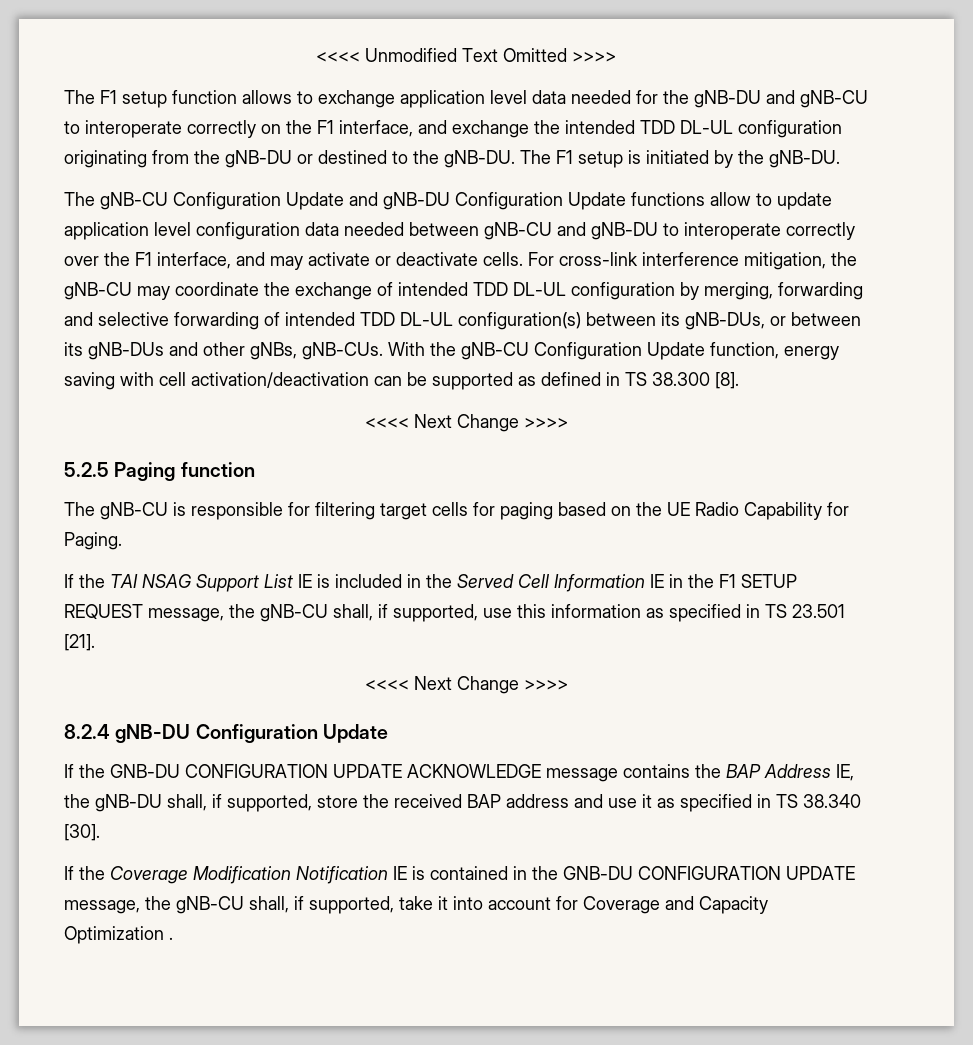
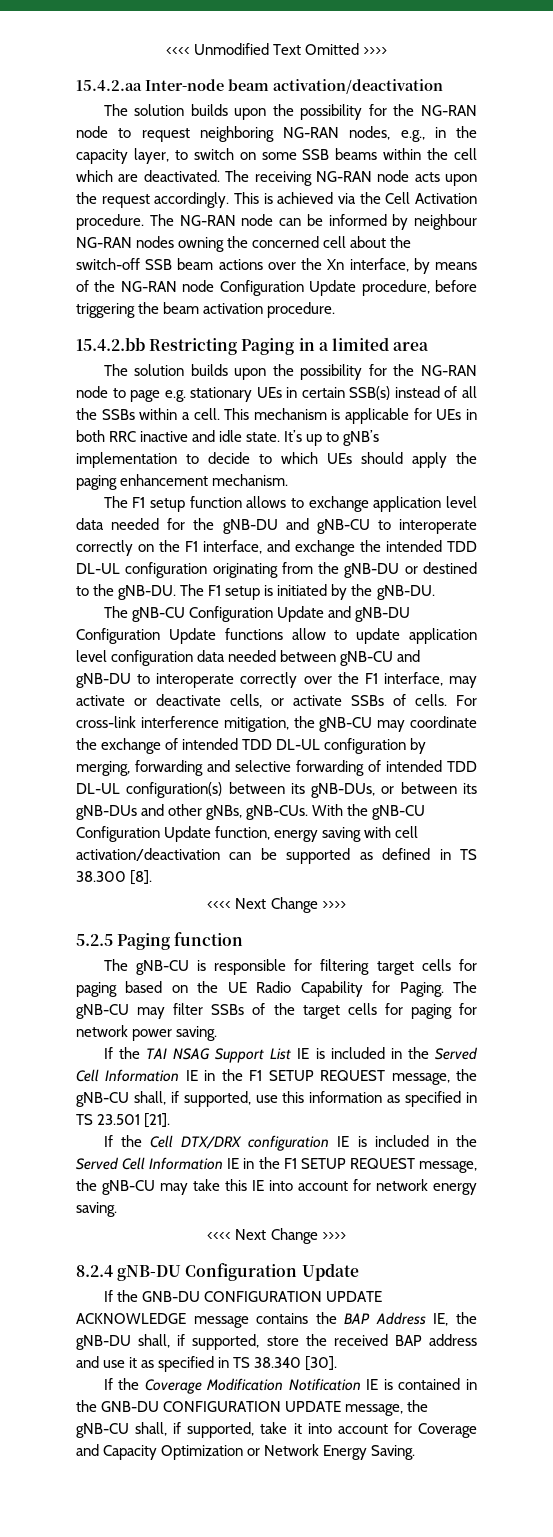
(616, 57) none -> [76,79,443,94] [103,104,477,120] [76,126,477,142] [76,148,477,164] [76,170,477,186] [76,192,478,208] [76,214,477,230] [76,236,412,252] [76,258,478,274] [76,280,478,296] [76,302,336,318] [76,337,430,355] [103,364,477,380] [76,386,477,402] [76,408,477,424] [76,430,380,446] [76,452,477,468] [76,474,289,490] // 15.4.2.aa Inter-node beam activation/deactivation // The solution builds upon the possibility for the NG-RAN node to request neighboring NG-RAN nodes, e.g., in the capacity layer, to switch on some SSB beams within the cell which are deactivated. The receiving NG-RAN node acts upon the request accordingly. This is achieved via the Cell Activation procedure. The NG-RAN node can be informed by neighbour NG-RAN nodes owning the concerned cell about the switch-off SSB beam actions over the Xn interface, by means of the NG-RAN node Configuration Update procedure, before triggering the beam activation procedure. // 15.4.2.bb Restricting Paging in a limited area // The solution builds upon the possibility for the NG-RAN node to page e.g. stationary UEs in certain SSB(s) instead of all the SSBs within a cell. This mechanism is applicable for UEs in both RRC inactive and idle state. It’s up to gNB’s implementation to decide to which UEs should apply the paging enhancement mechanism.
[236,252,265,266] and -> (443, 679) none
(478, 259) none -> [230,694,406,708] cells, or activate SSBs of
(122, 541) none -> [453,981,478,993] [76,1003,478,1019] [76,1025,218,1041] The gNB-CU may filter SSBs of the target cells for paging for network power saving.
(95, 642) none -> [103,1135,477,1151] [76,1157,477,1173] [76,1179,477,1195] [76,1202,117,1217] // If the Cell DTX/DRX configuration IE is included in the Served Cell Information IE in the F1 SETUP REQUEST message, the gNB-CU may take this IE into account for network energy saving.
[169,937,173,940] . -> [247,1444,416,1460] or Network Energy Saving.

